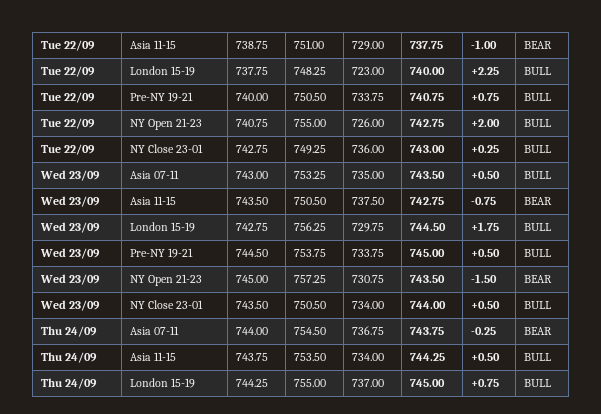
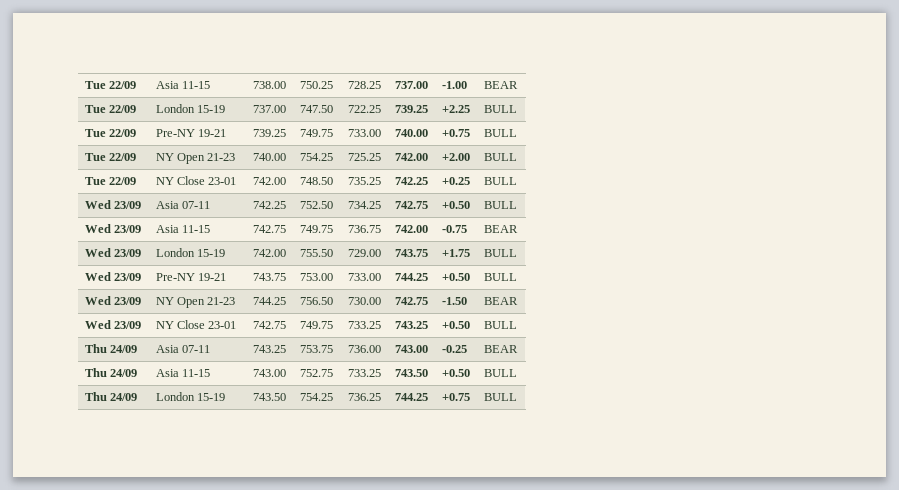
[235,41,268,49] [293,40,324,49] [351,41,384,50] [409,41,443,49] 738.75 | 751.00 | 729.00 | 737.75 -> [252,81,286,89] [299,81,333,89] [347,81,381,89] [394,81,428,89] 738.00 | 750.25 | 728.25 | 737.00
[235,67,268,75] [293,67,326,75] [351,67,384,75] [409,67,445,75] 737.75 | 748.25 | 723.00 | 740.00 -> [252,105,286,113] [299,105,333,113] [347,105,381,113] [394,105,428,113] 737.00 | 747.50 | 722.25 | 739.25
[235,93,268,101] [293,93,326,101] [351,93,384,101] [409,93,444,101] 740.00 | 750.50 | 733.75 | 740.75 -> [252,129,286,137] [299,129,333,137] [347,129,381,137] [394,129,428,137] 739.25 | 749.75 | 733.00 | 740.00
[235,119,268,127] [293,119,326,127] [351,118,384,127] [409,119,444,127] 740.75 | 755.00 | 726.00 | 742.75 -> [252,153,286,161] [299,153,333,161] [347,153,381,161] [394,153,428,161] 740.00 | 754.25 | 725.25 | 742.00
[235,145,268,153] [293,145,326,154] [351,144,384,153] [409,145,445,153] 742.75 | 749.25 | 736.00 | 743.00 -> [252,177,286,185] [299,177,333,185] [347,177,381,185] [394,177,428,185] 742.00 | 748.50 | 735.25 | 742.25
[235,171,268,179] [293,171,326,179] [351,171,384,179] [409,171,445,179] 743.00 | 753.25 | 735.00 | 743.50 -> [252,201,286,209] [299,201,333,209] [347,201,381,209] [394,201,428,209] 742.25 | 752.50 | 734.25 | 742.75
[235,197,268,205] [293,197,326,205] [351,197,384,205] [409,197,444,205] 743.50 | 750.50 | 737.50 | 742.75 -> [252,225,286,233] [299,225,333,233] [347,225,381,233] [394,225,428,233] 742.75 | 749.75 | 736.75 | 742.00
[235,223,268,231] [293,222,326,231] [351,223,384,232] [409,223,446,231] 742.75 | 756.25 | 729.75 | 744.50 -> [252,249,286,257] [299,249,333,257] [347,249,381,257] [394,249,428,257] 742.00 | 755.50 | 729.00 | 743.75
[235,249,268,257] [293,249,326,257] [351,249,384,257] [409,249,445,257] 744.50 | 753.75 | 733.75 | 745.00 -> [252,273,286,281] [299,273,333,281] [347,273,381,281] [394,273,428,281] 743.75 | 753.00 | 733.00 | 744.25
[235,275,268,283] [293,275,326,283] [351,275,384,283] [409,275,445,283] 745.00 | 757.25 | 730.75 | 743.50 -> [252,297,286,305] [299,297,333,305] [347,297,381,305] [394,297,428,305] 744.25 | 756.50 | 730.00 | 742.75
[235,301,268,309] [293,301,326,309] [351,301,384,309] [409,301,446,309] 743.50 | 750.50 | 734.00 | 744.00 -> [252,321,286,329] [299,321,333,329] [347,321,381,329] [394,321,428,329] 742.75 | 749.75 | 733.25 | 743.25
[235,327,268,335] [293,327,326,335] [351,326,384,335] [409,327,444,335] 744.00 | 754.50 | 736.75 | 743.75 -> [252,345,286,353] [299,345,333,353] [347,345,381,353] [394,345,428,353] 743.25 | 753.75 | 736.00 | 743.00
[235,353,268,361] [293,353,326,361] [351,353,384,361] [409,353,445,361] 743.75 | 753.50 | 734.00 | 744.25 -> [252,369,286,377] [299,369,333,377] [347,369,381,377] [394,369,428,377] 743.00 | 752.75 | 733.25 | 743.50
[235,379,268,387] [293,379,326,387] [351,379,384,387] [409,379,445,387] 744.25 | 755.00 | 737.00 | 745.00 -> [252,393,286,401] [299,393,333,401] [347,393,381,401] [394,393,428,401] 743.50 | 754.25 | 736.25 | 744.25

